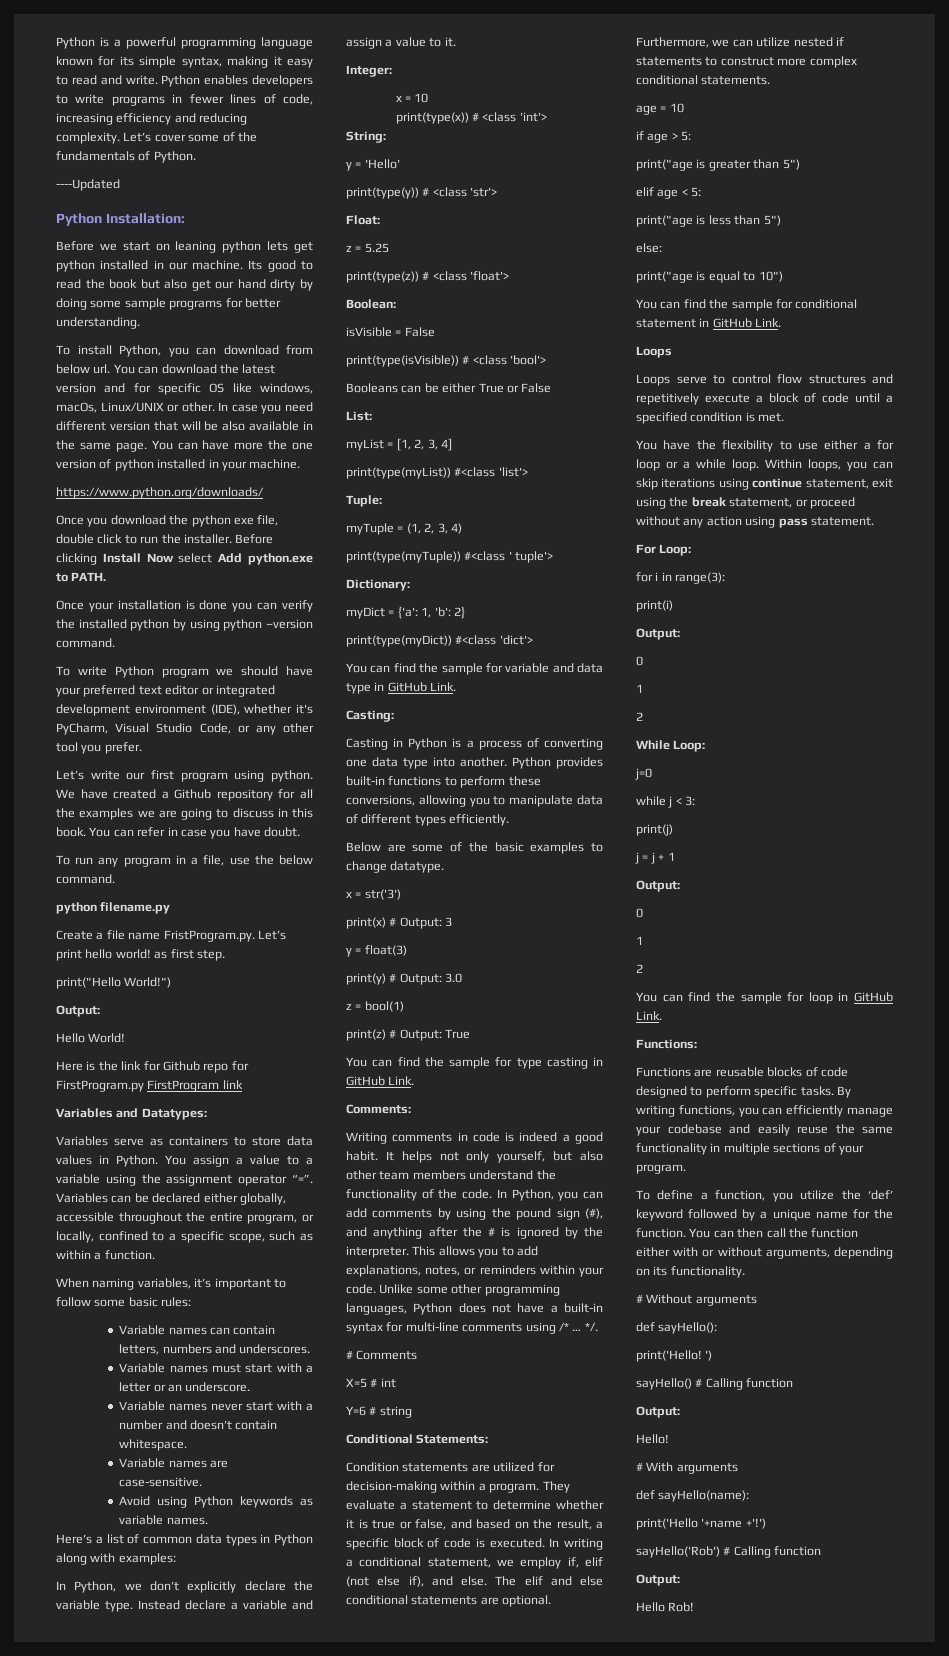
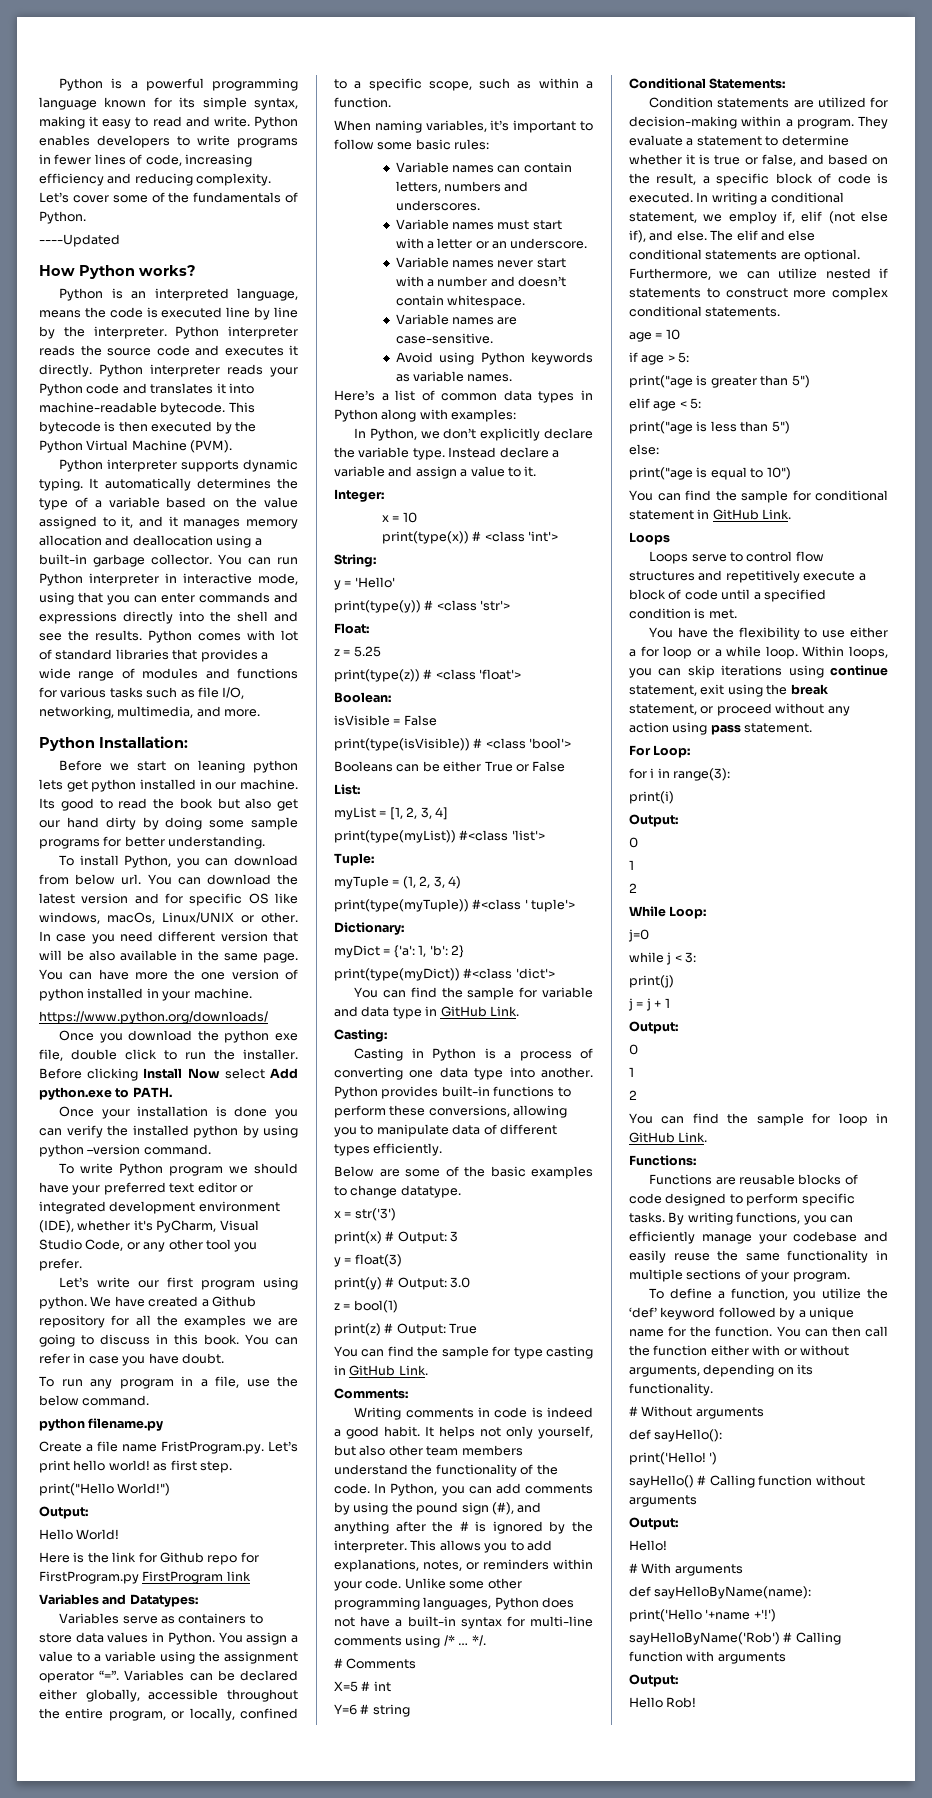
(120, 185) none -> [39,265,196,279] [59,288,298,301] [39,307,298,320] [39,326,298,339] [39,345,298,356] [39,364,298,377] [39,383,254,396] [39,402,255,415] [39,421,256,434] [39,440,233,453] [59,459,298,472] [39,478,298,491] [39,497,298,510] [39,516,298,529] [39,535,262,548] [39,554,298,567] [39,573,298,586] [39,592,298,605] [39,611,298,624] [39,630,298,643] [39,649,268,662] [39,668,298,681] [39,687,245,699] [39,706,261,719] // How Python works? // Python is an interpreted language, means the code is executed line by line by the interpreter. Python interpreter reads the source code and executes it directly. Python interpreter reads your Python code and translates it into machine-readable bytecode. This bytecode is then executed by the Python Virtual Machine (PVM). // Python interpreter supports dynamic typing. It automatically determines the type of a variable based on the value assigned to it, and it manages memory allocation and deallocation using a built-in garbage collector. You can run Python interpreter in interactive mode, using that you can enter commands and expressions directly into the shell and see the results. Python comes with lot of standard libraries that provides a wide range of modules and functions for various tasks such as file I/O, networking, multimedia, and more.
(794, 1383) none -> [815,1475,865,1486] [629,1495,697,1507] without arguments
[658,1490,750,1502] sayHello(name): -> [654,1586,812,1599] sayHelloByName(name):
[636,1546,822,1558] sayHello('Rob') # Calling function -> [629,1632,841,1645] [629,1651,786,1664] sayHelloByName('Rob') # Calling function with arguments

